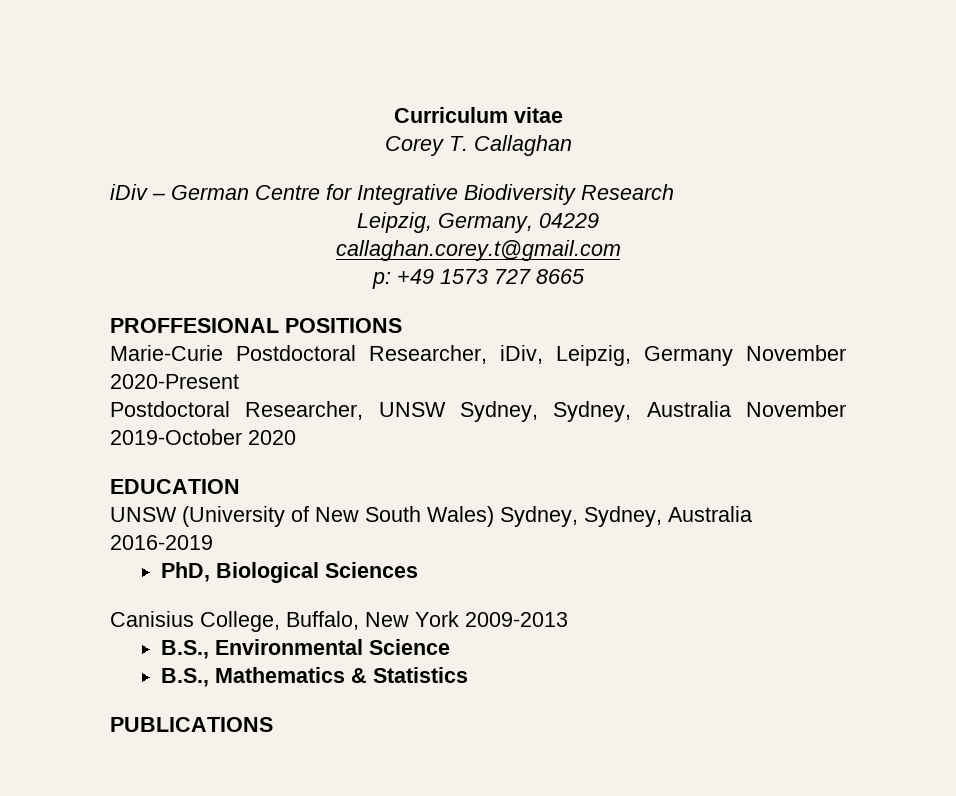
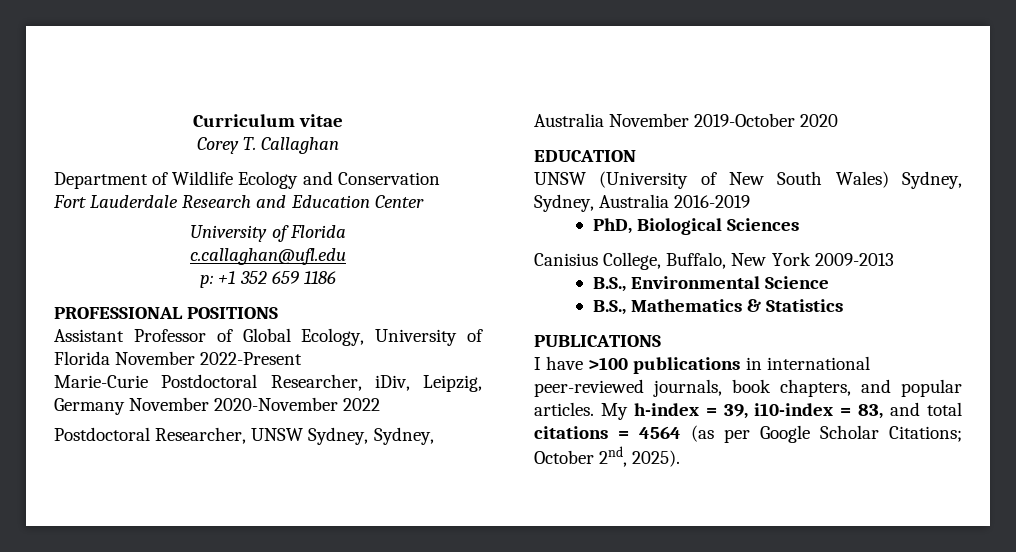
[110,184,674,205] [357,212,599,233] [335,240,621,261] [371,269,585,289] [110,318,402,333] iDiv – German Centre for Integrative Biodiversity Research // Leipzig, Germany, 04229 // callaghan.corey.t@gmail.com // p: +49 1573 727 8665 // PROFFESIONAL POSITIONS -> [54,171,440,189] [53,195,424,208] [190,225,346,242] [190,248,346,265] [200,271,336,288] [54,307,279,319] [54,328,483,346] [54,351,303,365] Department of Wildlife Ecology and Conservation // Fort Lauderdale Research and Education Center // University of Florida // c.callaghan@ufl.edu // p: +1 352 659 1186 // PROFESSIONAL POSITIONS // Assistant Professor of Global Ecology, University of Florida November 2022-Present
[110,374,239,389] 2020-Present -> [214,397,381,411] 2020-November 2022
(273, 724) none -> [534,356,870,374] [534,379,962,397] [534,402,963,420] [534,425,962,443] [534,446,681,467] // I have >100 publications in international peer-reviewed journals, book chapters, and popular articles. My h-index = 39, i10-index = 83, and total citations = 4564 (as per Google Scholar Citations; October 2nd, 2025).

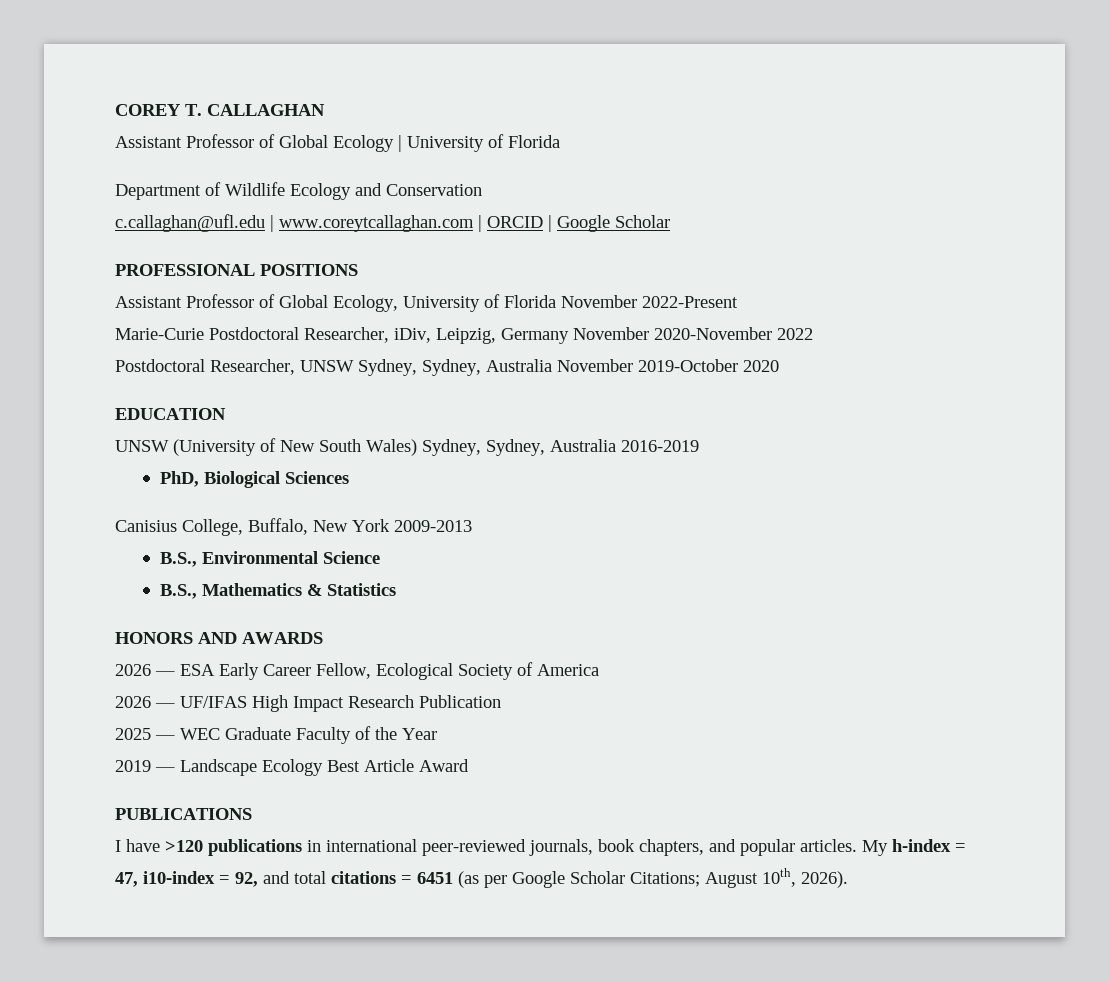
[192,114,344,127] [196,137,340,154] Curriculum vitae // Corey T. Callaghan -> [115,104,325,116] [115,134,560,152] COREY T. CALLAGHAN // Assistant Professor of Global Ecology | University of Florida
[53,195,424,208] [190,225,346,242] [190,248,346,265] [200,271,336,288] Fort Lauderdale Research and Education Center // University of Florida // c.callaghan@ufl.edu // p: +1 352 659 1186 -> [115,214,670,232] c.callaghan@ufl.edu | www.coreytcallaghan.com | ORCID | Google Scholar
(844, 305) none -> [115,632,323,644] [115,662,599,680] [115,695,501,712] [115,726,437,744] [115,759,469,776] // HONORS AND AWARDS // 2026 — ESA Early Career Fellow, Ecological Society of America // 2026 — UF/IFAS High Impact Research Publication // 2025 — WEC Graduate Faculty of the Year // 2019 — Landscape Ecology Best Article Award
[588,357,629,370] >100 -> [165,840,203,852] >120
[723,404,748,419] 39, -> [115,872,138,887] 47,
[858,404,884,419] 83, -> [235,872,258,887] 92,
[639,426,681,439] 4564 -> [417,872,453,884] 6451
[534,446,681,467] October 2nd, 2025). -> [705,868,848,888] August 10th, 2026).

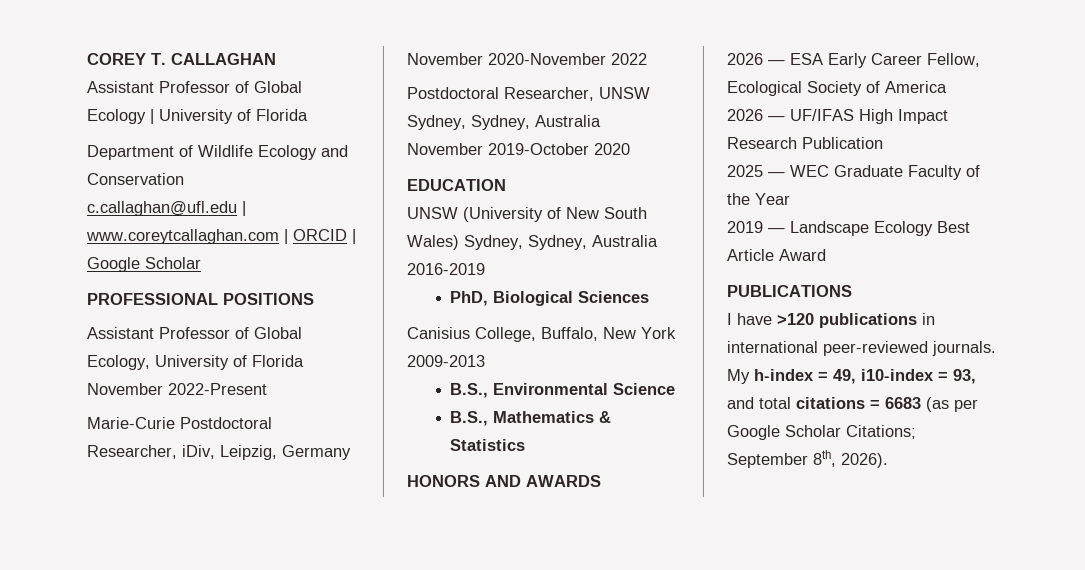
[529,839,857,856] journals, book chapters, and popular articles. -> [932,341,996,356] journals.
[115,872,138,887] 47, -> [833,369,856,384] 49,
[235,872,258,887] 92, -> [953,369,976,384] 93,
[417,872,453,884] 6451 -> [885,397,921,409] 6683
[705,868,796,888] August 10th, -> [727,450,836,468] September 8th,

